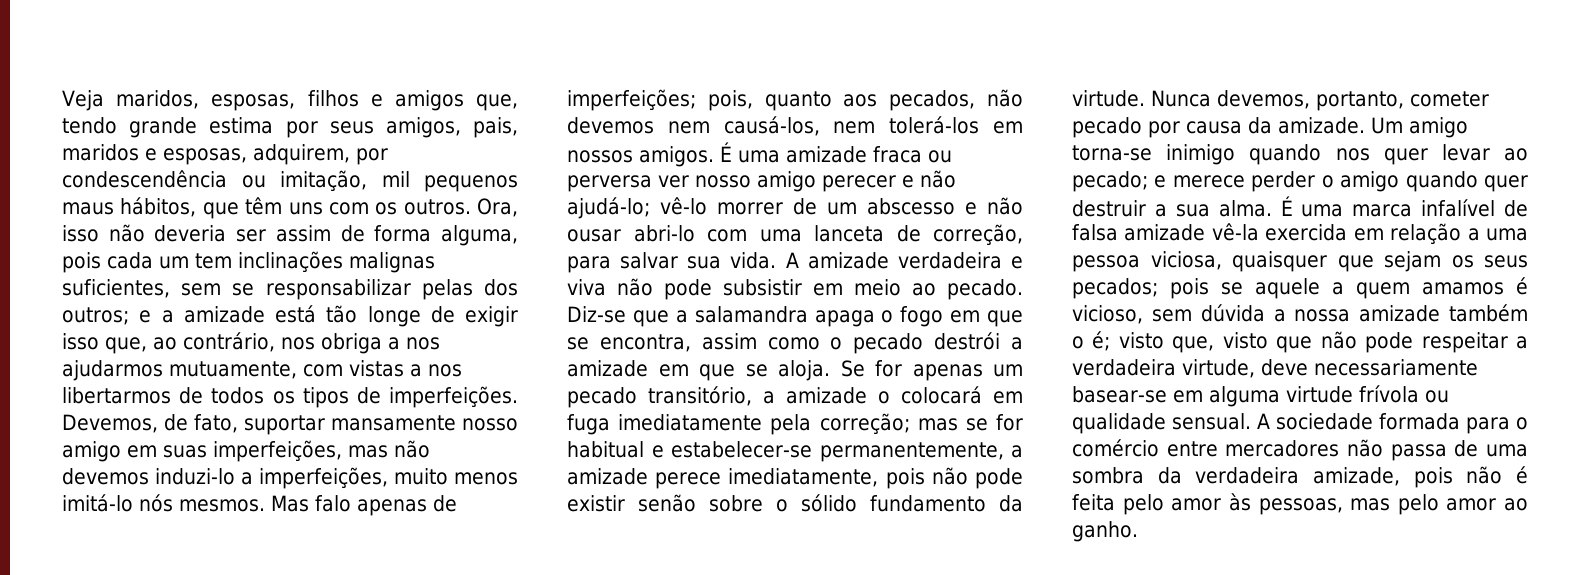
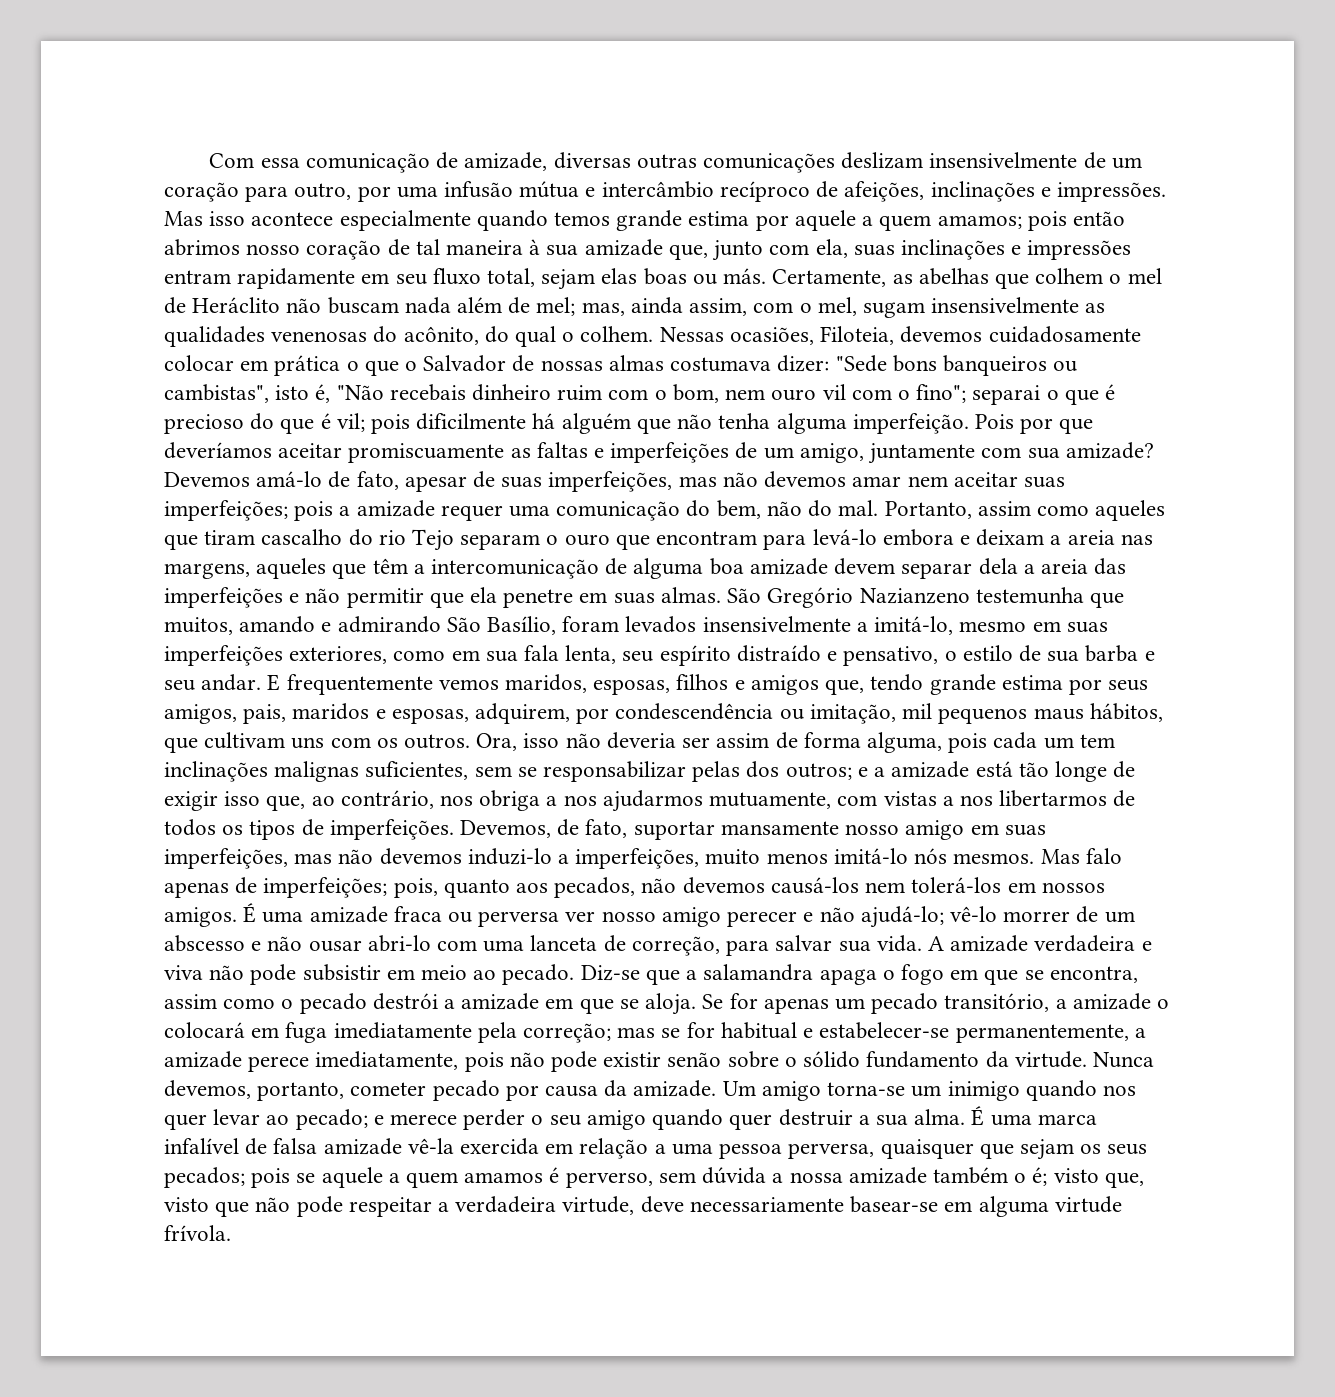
[62,90,104,111] Veja -> [209,152,1142,173] [164,181,1166,202] [164,210,1125,231] [164,239,1132,261] [164,268,1162,290] [164,297,1106,318] [164,326,1141,347] [164,355,1078,376] [164,384,1115,405] [164,413,1094,434] [164,442,1154,464] [164,471,1065,492] [164,500,1166,521] [164,529,1153,551] [164,558,1127,579] [164,587,1124,608] [164,616,1108,635] [164,645,1155,666] [164,674,499,695] Com essa comunicação de amizade, diversas outras comunicações deslizam insensivelmente de um coração para outro, por uma infusão mútua e intercâmbio recíproco de afeições, inclinações e impressões. Mas isso acontece especialmente quando temos grande estima por aquele a quem amamos; pois então abrimos nosso coração de tal maneira à sua amizade que, junto com ela, suas inclinações e impressões entram rapidamente em seu fluxo total, sejam elas boas ou más. Certamente, as abelhas que colhem o mel de Heráclito não buscam nada além de mel; mas, ainda assim, com o mel, sugam insensivelmente as qualidades venenosas do acônito, do qual o colhem. Nessas ocasiões, Filoteia, devemos cuidadosamente colocar em prática o que o Salvador de nossas almas costumava dizer: "Sede bons banqueiros ou cambistas", isto é, "Não recebais dinheiro ruim com o bom, nem ouro vil com o fino"; separai o que é precioso do que é vil; pois dificilmente há alguém que não tenha alguma imperfeição. Pois por que deveríamos aceitar promiscuamente as faltas e imperfeições de um amigo, juntamente com sua amizade? Devemos amá-lo de fato, apesar de suas imperfeições, mas não devemos amar nem aceitar suas imperfeições; pois a amizade requer uma comunicação do bem, não do mal. Portanto, assim como aqueles que tiram cascalho do rio Tejo separam o ouro que encontram para levá-lo embora e deixam a areia nas margens, aqueles que têm a intercomunicação de alguma boa amizade devem separar dela a areia das imperfeições e não permitir que ela penetre em suas almas. São Gregório Nazianzeno testemunha que muitos, amando e admirando São Basílio, foram levados insensivelmente a imitá-lo, mesmo em suas imperfeições exteriores, como em sua fala lenta, seu espírito distraído e pensativo, o estilo de sua barba e seu andar. E frequentemente vemos
[245,197,283,215] têm -> [204,732,286,749] cultivam
[667,116,820,136] nem causá-los, -> [770,877,859,894] causá-los
(1152, 153) none -> [911,1085,942,1097] um
(1334, 181) none -> [549,1115,581,1126] seu
[1150,251,1222,270] viciosa, -> [788,1143,875,1159] perversa,
[1072,305,1143,324] vicioso, -> [565,1172,653,1188] perverso,
[1358,385,1449,403] [1072,413,1528,434] [1072,439,1528,461] [1072,466,1528,488] [1072,493,1528,515] [1072,521,1138,542] frívola ou qualidade sensual. A sociedade formada para o comércio entre mercadores não passa de uma sombra da verdadeira amizade, pois não é feita pelo amor às pessoas, mas pelo amor ao ganho. -> [164,1225,231,1241] frívola.

